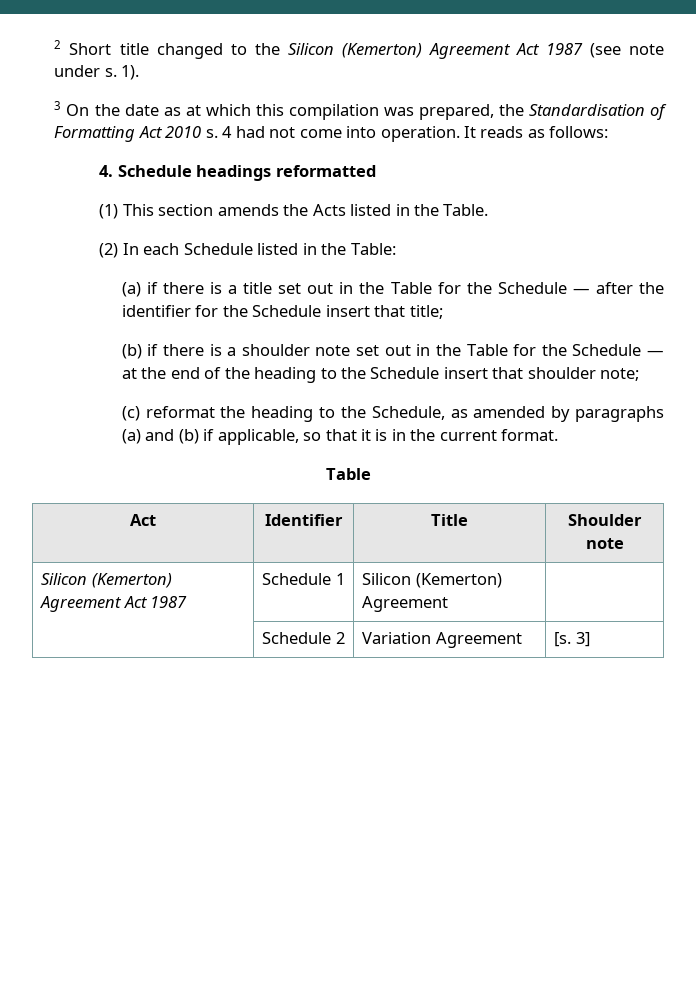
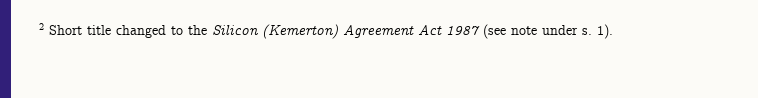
[54,101,667,120] [54,126,609,142] [99,165,376,181] [99,204,489,219] [99,243,396,258] [121,282,665,297] [121,305,443,319] [121,344,664,359] [121,367,640,383] [121,406,664,422] [121,429,559,445] [325,468,371,480] [130,514,156,526] [265,514,343,526] [431,514,468,526] [568,514,642,526] [585,538,624,549] [41,573,172,588] [40,596,188,612] [262,573,345,585] [362,573,502,588] [362,596,449,612] [262,632,345,644] [362,632,522,648] [554,632,590,647] // 3 On the date as at which this compilation was prepared, the Standardisation of Formatting Act 2010 s. 4 had not come into operation. It reads as follows: // 4. Schedule headings reformatted // (1) This section amends the Acts listed in the Table. // (2) In each Schedule listed in the Table: // (a) if there is a title set out in the Table for the Schedule — after the identifier for the Schedule insert that title; // (b) if there is a shoulder note set out in the Table for the Schedule — at the end of the heading to the Schedule insert that shoulder note; // (c) reformat the heading to the Schedule, as amended by paragraphs (a) and (b) if applicable, so that it is in the current format. // Table // Act | Identifier | Title | Shoulder note // Silicon (Kemerton) Agreement Act 1987 | Schedule 1 | Silicon (Kemerton) Agreement | // | Schedule 2 | Variation Agreement | [s. 3] -> (614, 31) none

